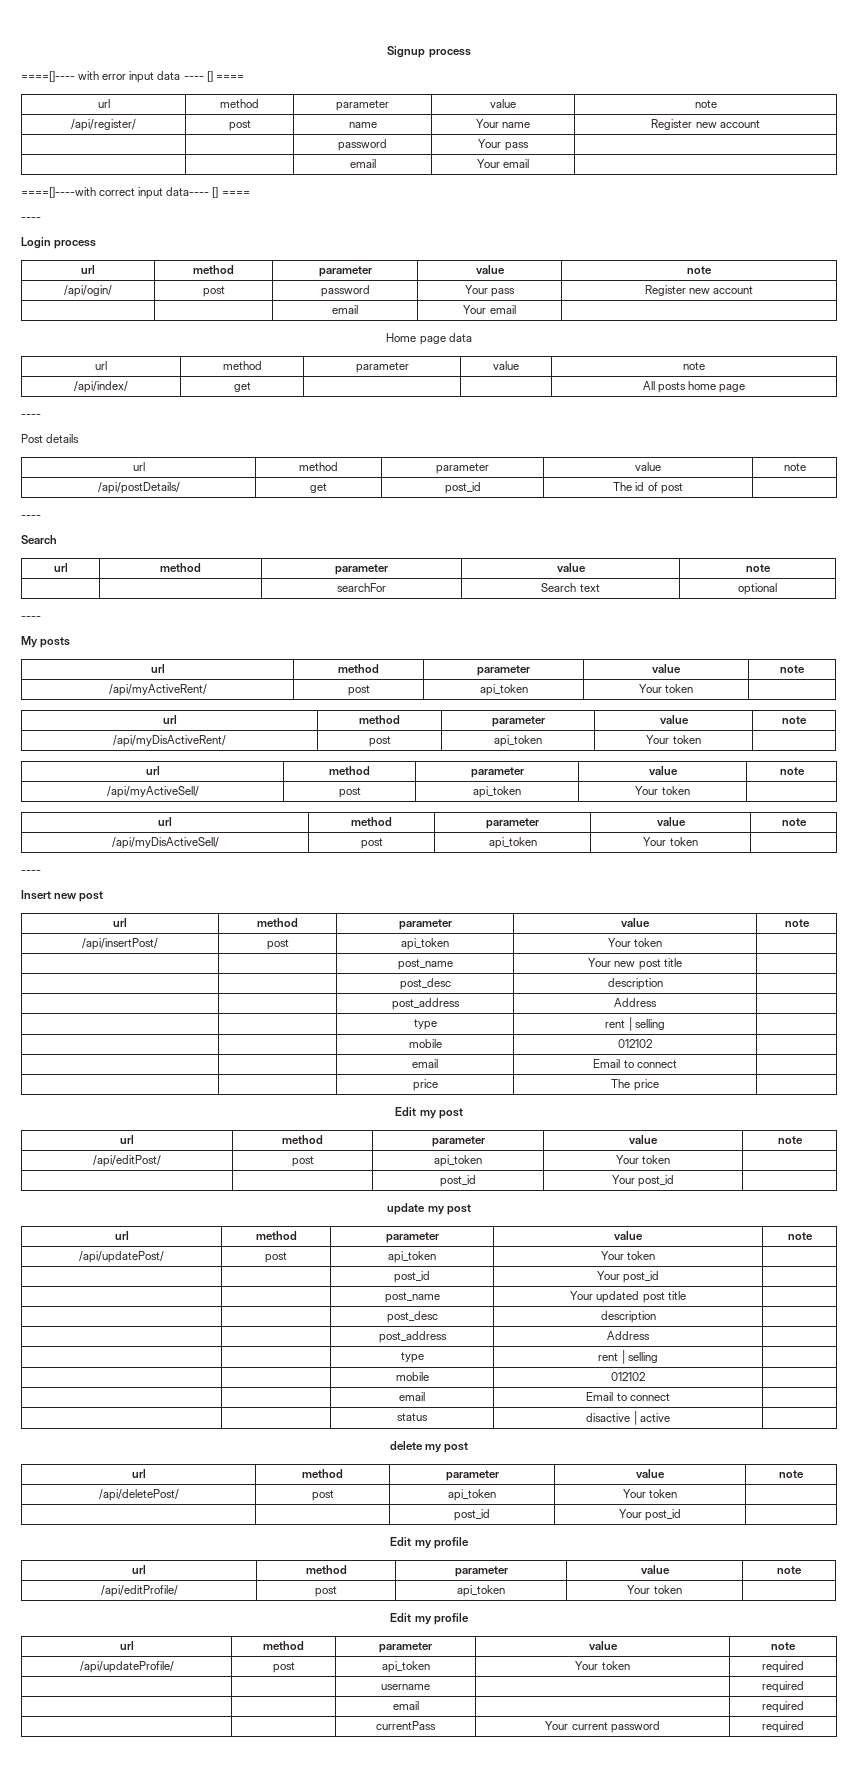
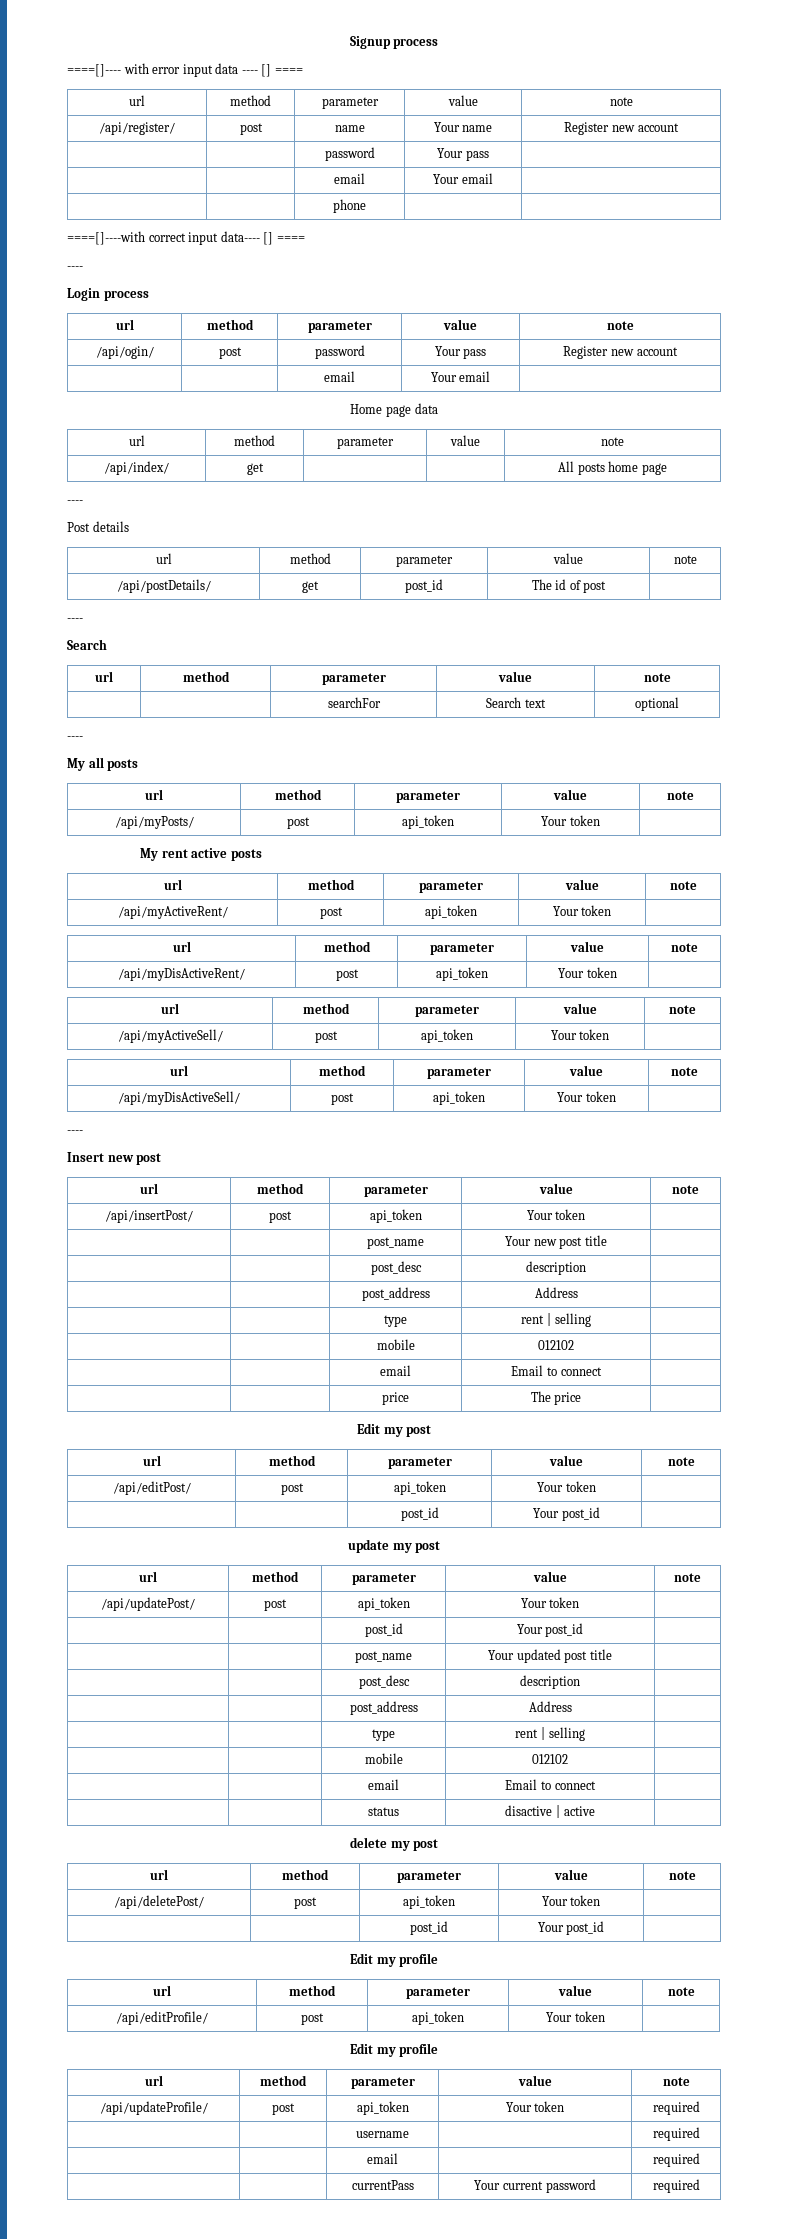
(530, 163) none -> [333,199,366,213] // | | phone | |
(38, 642) none -> [88,757,139,771] [145,789,163,800] [274,789,322,800] [396,791,460,803] [553,789,587,800] [666,791,694,800] [114,816,194,829] [286,817,310,829] [402,815,454,829] [541,815,600,826] [140,848,228,861] all posts // url | method | parameter | value | note // /api/myPosts/ | post | api_token | Your token | // My rent active

